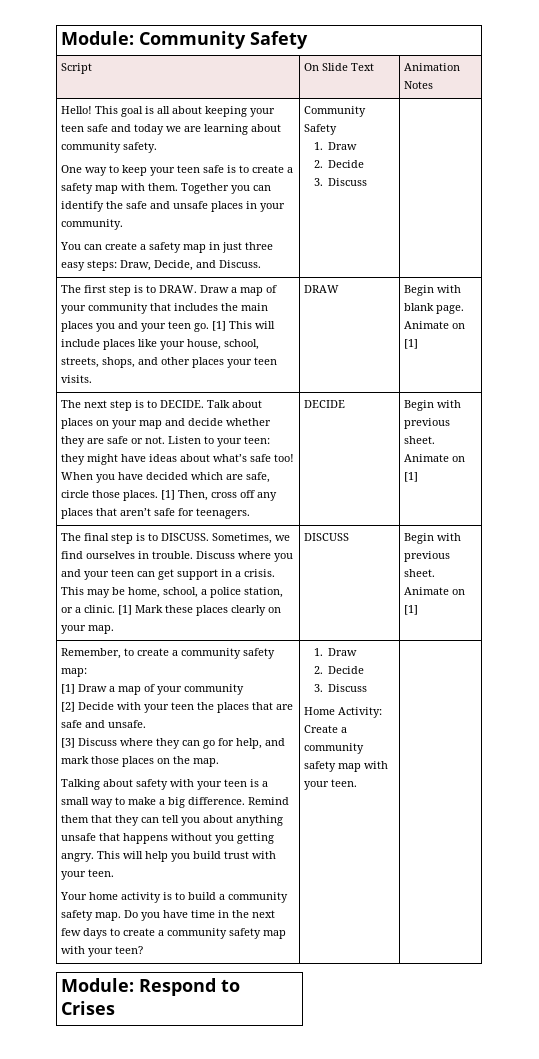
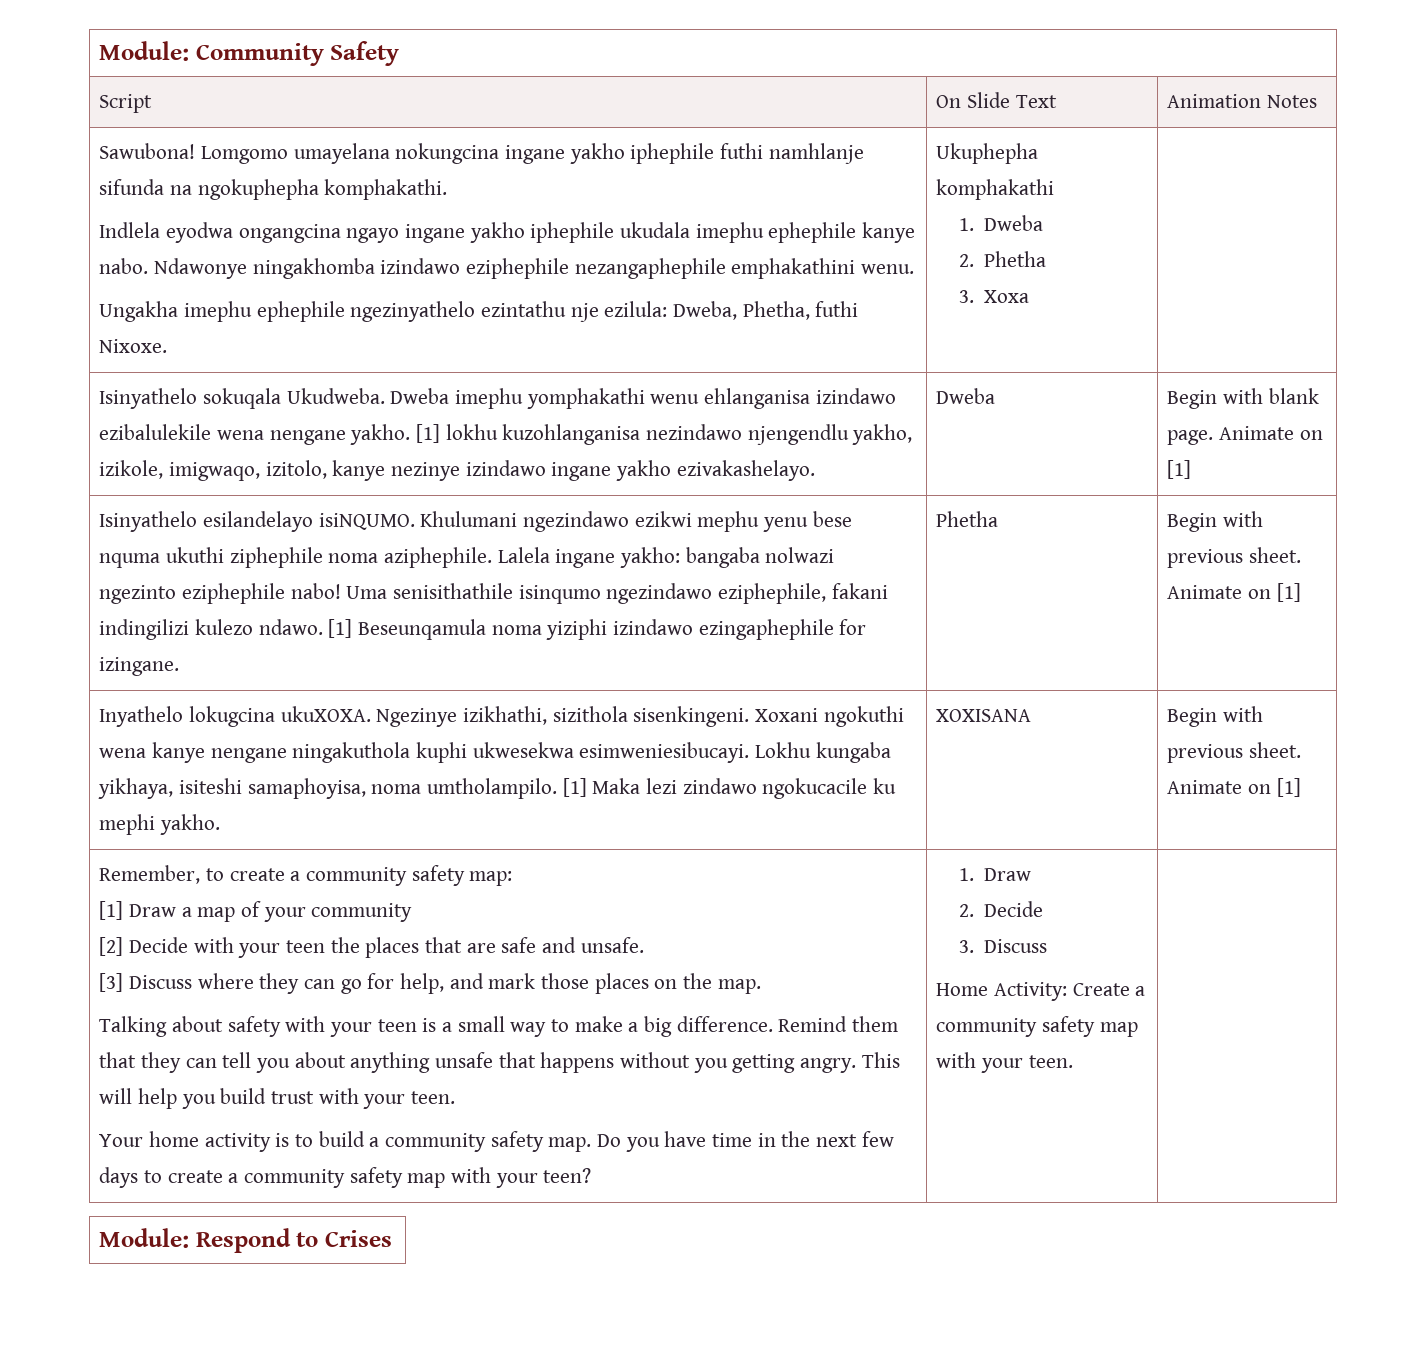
[61,106,276,117] [61,124,282,135] [61,142,158,153] [61,165,294,176] [61,183,272,194] [61,201,286,212] [61,219,124,230] [60,242,274,253] [61,260,262,271] [304,106,367,117] [304,124,338,135] [313,142,358,150] [313,160,365,168] [313,178,368,186] [61,285,278,296] [61,303,269,314] [61,321,276,332] [61,339,260,350] [61,357,278,368] [61,375,93,383] [304,285,340,293] Hello! This goal is all about keeping your teen safe and today we are learning about community safety. // One way to keep your teen safe is to create a safety map with them. Together you can identify the safe and unsafe places in your community. // You can create a safety map in just three easy steps: Draw, Decide, and Discuss. | Community Safety // 1. Draw // 2. Decide // 3. Discuss | // The first step is to DRAW. Draw a map of your community that includes the main places you and your teen go. [1] This will include places like your house, school, streets, shops, and other places your teen visits. | DRAW -> [99,143,864,164] [99,179,448,200] [99,222,915,243] [99,258,914,279] [99,301,859,322] [99,339,168,353] [936,143,1039,164] [936,179,1055,200] [958,215,1044,231] [958,251,1047,267] [958,290,1030,303] [99,388,896,409] [99,424,913,445] [99,460,815,481] [936,388,996,404] Sawubona! Lomgomo umayelana nokungcina ingane yakho iphephile futhi namhlanje sifunda na ngokuphepha komphakathi. // Indlela eyodwa ongangcina ngayo ingane yakho iphephile ukudala imephu ephephile kanye nabo. Ndawonye ningakhomba izindawo eziphephile nezangaphephile emphakathini wenu. // Ungakha imephu ephephile ngezinyathelo ezintathu nje ezilula: Dweba, Phetha, futhi Nixoxe. | Ukuphepha komphakathi // 1. Dweba // 2. Phetha // 3. Xoxa | // Isinyathelo sokuqala Ukudweba. Dweba imephu yomphakathi wenu ehlanganisa izindawo ezibalulekile wena nengane yakho. [1] lokhu kuzohlanganisa nezindawo njengendlu yakho, izikole, imigwaqo, izitolo, kanye nezinye izindawo ingane yakho ezivakashelayo. | Dweba
[61,400,263,411] [61,418,272,429] [61,436,271,447] [61,454,295,465] [61,472,271,483] [61,490,278,501] [61,508,251,519] [304,400,346,408] [404,400,462,411] [404,418,451,429] [404,436,436,444] [404,454,466,462] [404,472,419,482] [61,533,291,544] [61,551,294,562] [61,569,276,580] [61,587,284,598] [61,605,282,616] [61,625,115,634] [304,533,350,541] The next step is to DECIDE. Talk about places on your map and decide whether they are safe or not. Listen to your teen: they might have ideas about what’s safe too! When you have decided which are safe, circle those places. [1] Then, cross off any places that aren’t safe for teenagers. | DECIDE | Begin with previous sheet. Animate on [1] // The final step is to DISCUSS. Sometimes, we find ourselves in trouble. Discuss where you and your teen can get support in a crisis. This may be home, school, a police station, or a clinic. [1] Mark these places clearly on your map. | DISCUSS -> [99,511,852,532] [99,547,835,568] [99,583,888,604] [99,619,867,640] [99,657,180,676] [936,511,999,527] [1167,511,1263,532] [1167,547,1301,568] [1167,583,1301,602] [99,706,904,727] [99,742,891,763] [98,778,896,799] [99,814,220,835] [936,709,1032,722] Isinyathelo esilandelayo isiNQUMO. Khulumani ngezindawo ezikwi mephu yenu bese nquma ukuthi ziphephile noma aziphephile. Lalela ingane yakho: bangaba nolwazi ngezinto eziphephile nabo! Uma senisithathile isinqumo ngezindawo eziphephile, fakani indingilizi kulezo ndawo. [1] Beseunqamula noma yiziphi izindawo ezingaphephile for izingane. | Phetha | Begin with previous sheet. Animate on [1] // Inyathelo lokugcina ukuXOXA. Ngezinye izikhathi, sizithola sisenkingeni. Xoxani ngokuthi wena kanye nengane ningakuthola kuphi ukwesekwa esimweniesibucayi. Lokhu kungaba yikhaya, isiteshi samaphoyisa, noma umtholampilo. [1] Maka lezi zindawo ngokucacile ku mephi yakho. | XOXISANA

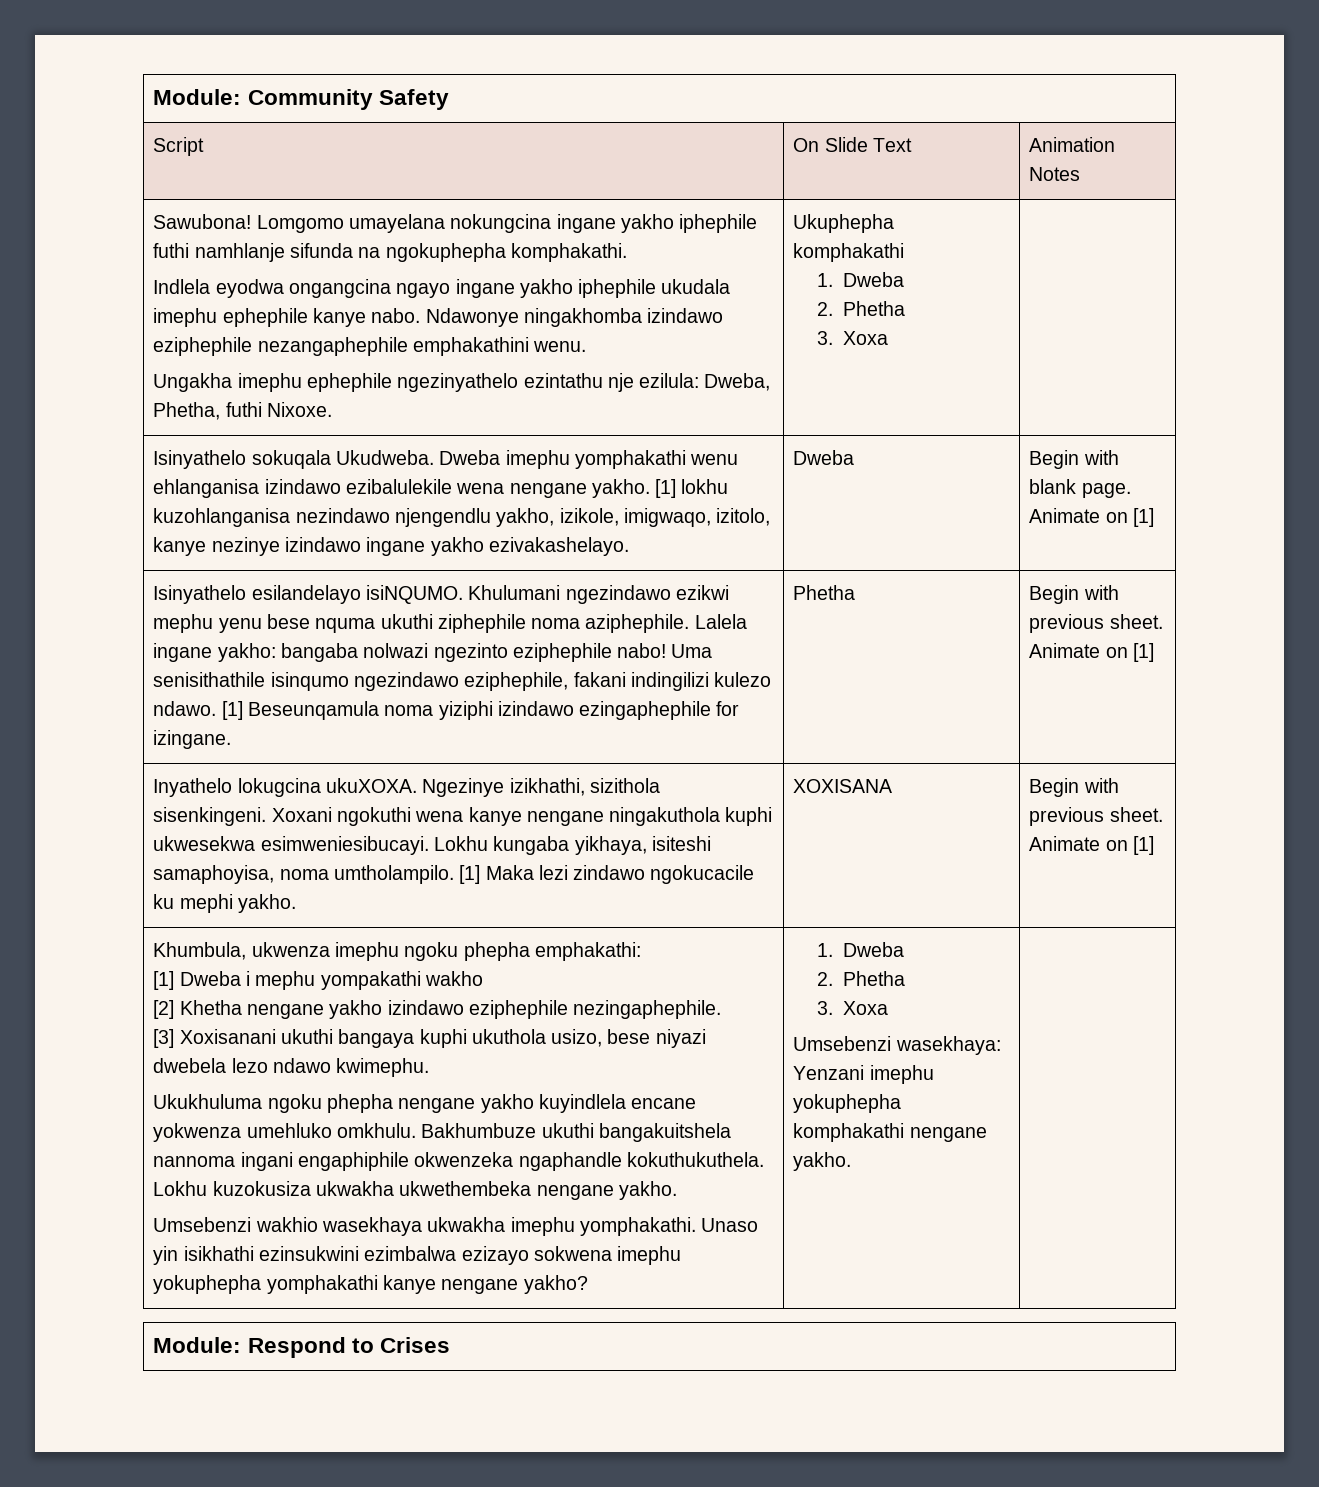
[99,865,513,886] [99,901,413,922] [99,937,644,958] [99,973,761,994] [99,1016,898,1037] [99,1052,900,1073] [99,1088,455,1109] [99,1131,894,1152] [99,1167,592,1188] [958,868,1032,881] [958,901,1044,917] [958,939,1048,953] [936,982,1146,1001] [936,1016,1138,1037] [936,1052,1073,1073] Remember, to create a community safety map: // [1] Draw a map of your community // [2] Decide with your teen the places that are safe and unsafe. // [3] Discuss where they can go for help, and mark those places on the map. // Talking about safety with your teen is a small way to make a big difference. Remind them that they can tell you about anything unsafe that happens without you getting angry. This will help you build trust with your teen. // Your home activity is to build a community safety map. Do you have time in the next few days to create a community safety map with your teen? | 1. Draw // 2. Decide // 3. Discuss // Home Activity: Create a community safety map with your teen. -> [153,942,641,961] [153,971,483,990] [153,1000,722,1019] [153,1029,706,1048] [153,1058,430,1077] [153,1094,697,1113] [153,1123,731,1142] [153,1152,764,1171] [153,1181,677,1200] [153,1217,759,1236] [153,1246,682,1265] [153,1275,588,1294] [817,942,904,957] [817,971,905,986] [817,1001,888,1015] [793,1036,1001,1055] [793,1065,934,1084] [793,1094,902,1113] [793,1123,987,1142] [793,1152,852,1171] Khumbula, ukwenza imephu ngoku phepha emphakathi: // [1] Dweba i mephu yompakathi wakho // [2] Khetha nengane yakho izindawo eziphephile nezingaphephile. // [3] Xoxisanani ukuthi bangaya kuphi ukuthola usizo, bese niyazi dwebela lezo ndawo kwimephu. // Ukukhuluma ngoku phepha nengane yakho kuyindlela encane yokwenza umehluko omkhulu. Bakhumbuze ukuthi bangakuitshela nannoma ingani engaphiphile okwenzeka ngaphandle kokuthukuthela. Lokhu kuzokusiza ukwakha ukwethembeka nengane yakho. // Umsebenzi wakhio wasekhaya ukwakha imephu yomphakathi. Unaso yin isikhathi ezinsukwini ezimbalwa ezizayo sokwena imephu yokuphepha yomphakathi kanye nengane yakho? | 1. Dweba // 2. Phetha // 3. Xoxa // Umsebenzi wasekhaya: Yenzani imephu yokuphepha komphakathi nengane yakho.

